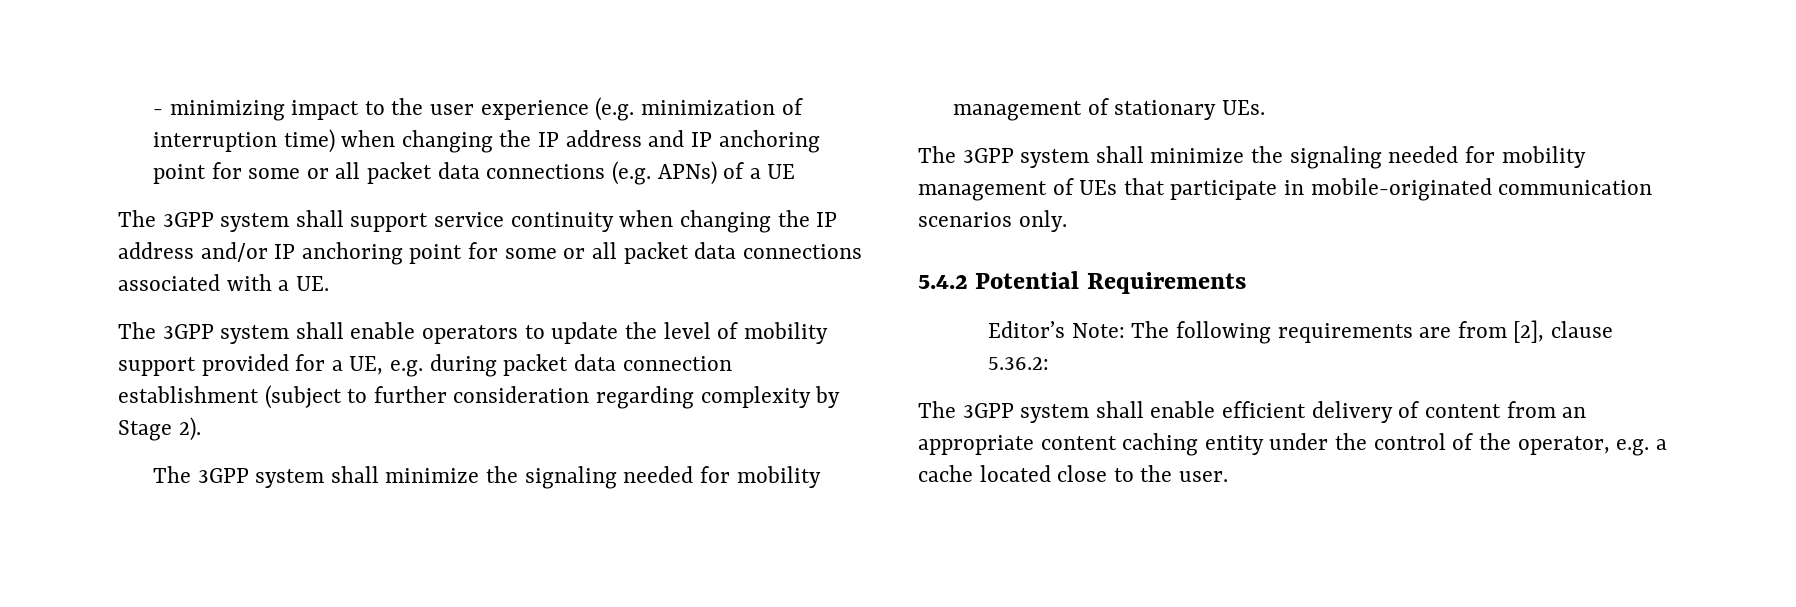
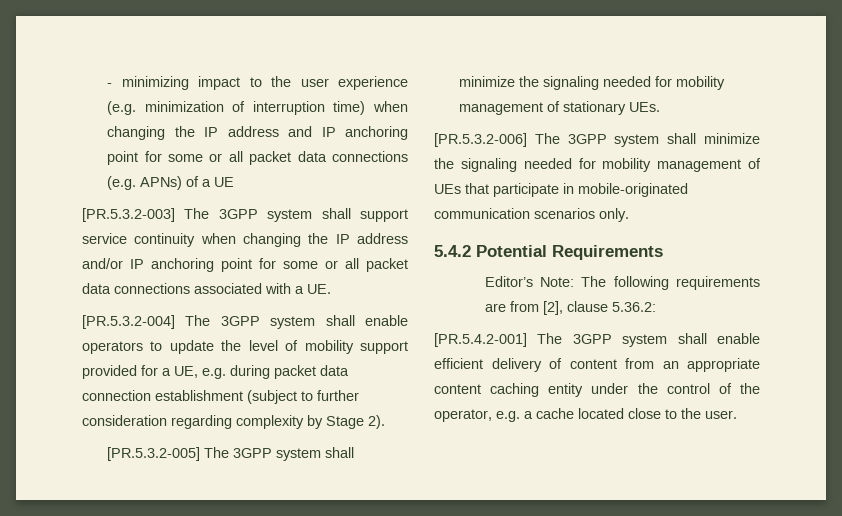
(796, 171) none -> [82,208,175,222] [PR.5.3.2-003]
(329, 283) none -> [82,315,175,329] [PR.5.3.2-004]
(201, 429) none -> [107,447,201,461] [PR.5.3.2-005]
(1265, 107) none -> [434,133,527,147] [PR.5.3.2-006]
(1050, 363) none -> [434,333,527,347] [PR.5.4.2-001]

